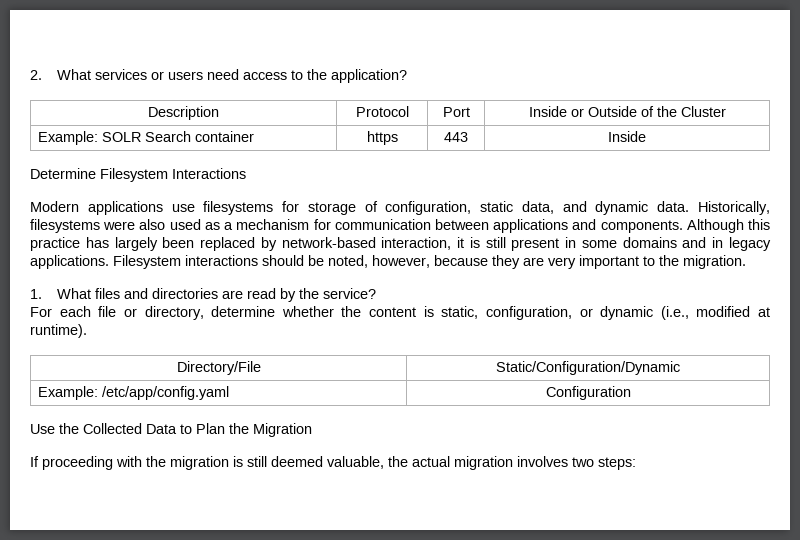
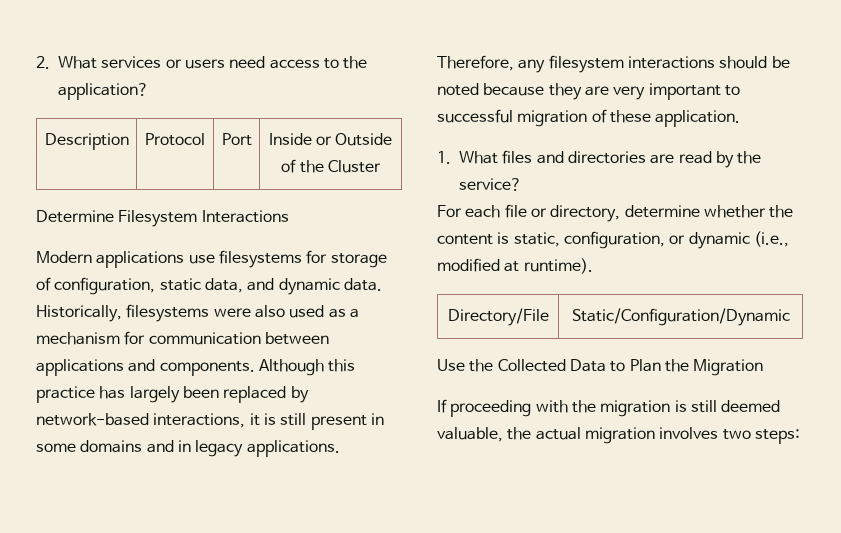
[38,131,255,145] [366,131,398,145] [444,132,468,142] [608,131,646,142] // Example: SOLR Search container | https | 443 | Inside -> (381, 166) none
[381,237,452,250] interaction, -> [153,413,246,428] interactions,
[113,255,181,269] Filesystem -> [437,55,624,73] Therefore, any filesystem
[328,255,430,268] noted, however, -> [437,83,479,96] noted
[659,255,746,269] the migration. -> [437,109,741,127] successful migration of these application.
[38,386,230,400] [545,386,631,400] // Example: /etc/app/config.yaml | Configuration -> (790, 317) none

